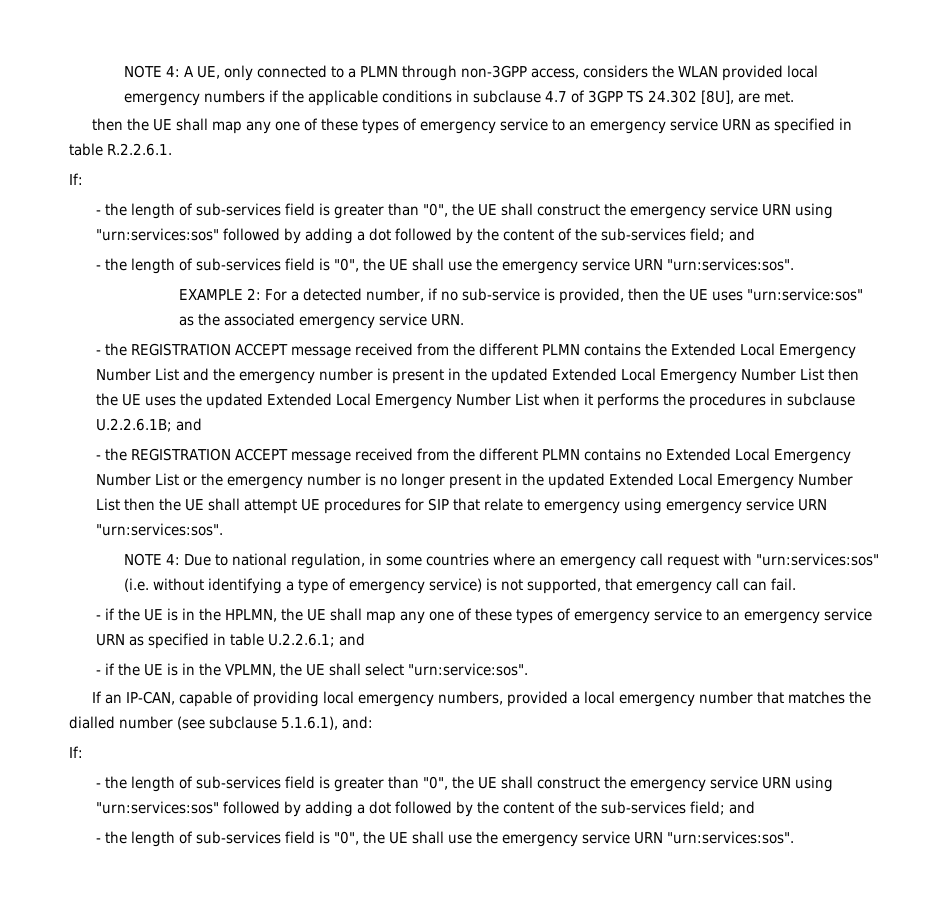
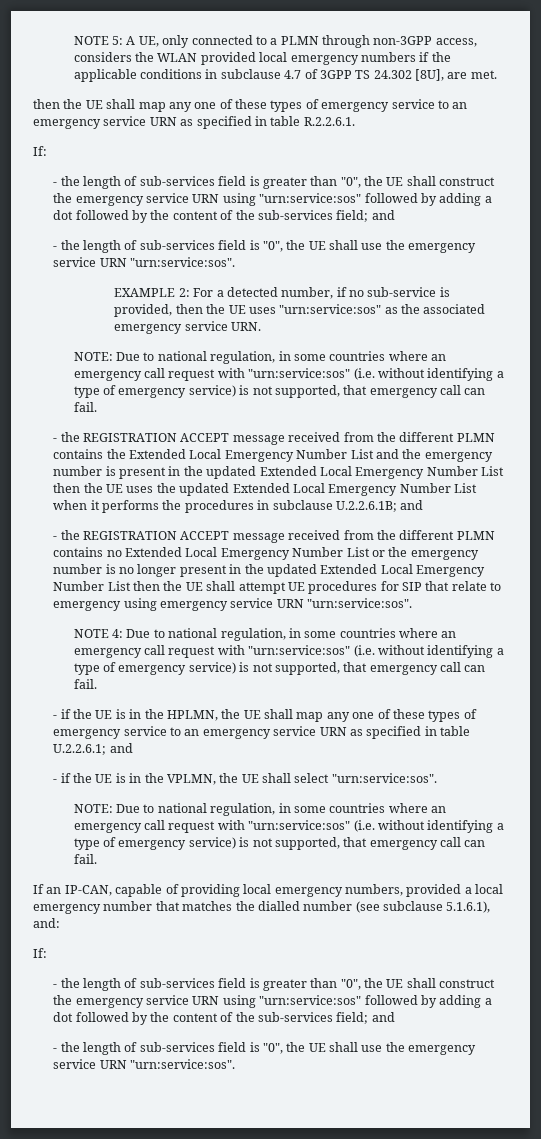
[123,65,180,78] NOTE 4: -> [73,36,124,45] NOTE 5:
[96,228,220,241] "urn:services:sos" -> [259,193,362,203] "urn:service:sos"
[667,258,795,271] "urn:services:sos". -> [130,257,236,267] "urn:service:sos".
(464, 320) none -> [73,351,447,364] [73,368,504,381] [73,385,486,398] [73,402,97,412] // NOTE: Due to national regulation, in some countries where an emergency call request with "urn:service:sos" (i.e. without identifying a type of emergency service) is not supported, that emergency call can fail.
[96,523,224,536] "urn:services:sos". -> [307,598,413,608] "urn:service:sos".
[755,553,879,566] "urn:services:sos" -> [248,645,351,655] "urn:service:sos"
(529, 669) none -> [73,803,447,816] [73,820,504,833] [73,837,486,850] [73,854,97,864] // NOTE: Due to national regulation, in some countries where an emergency call request with "urn:service:sos" (i.e. without identifying a type of emergency service) is not supported, that emergency call can fail.
[96,801,220,814] "urn:services:sos" -> [259,995,362,1005] "urn:service:sos"
[667,831,795,844] "urn:services:sos". -> [130,1059,236,1069] "urn:service:sos".

